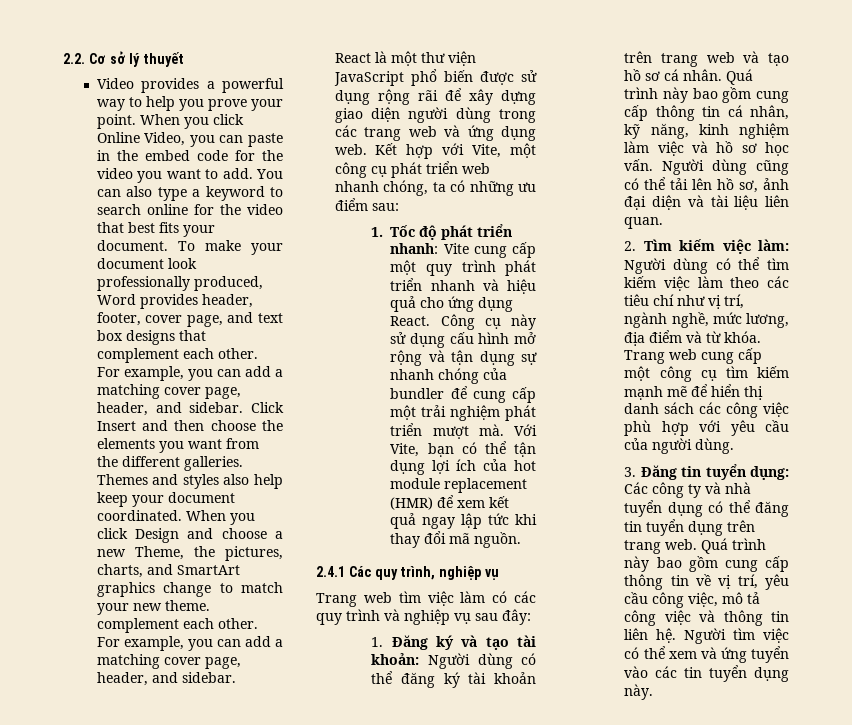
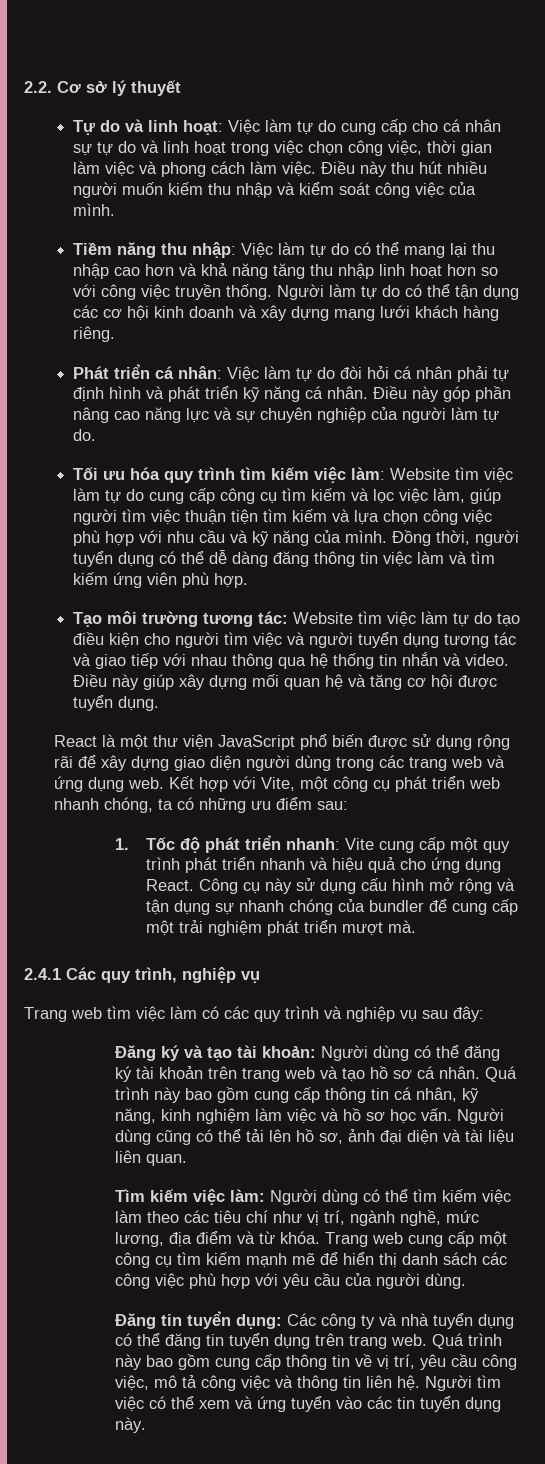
[96,78,284,93] [96,96,283,111] [96,114,244,129] [96,132,283,147] [96,150,283,161] [96,168,283,183] [96,186,283,201] [96,204,283,215] [96,222,215,237] [96,240,283,255] [96,258,197,269] [96,276,263,291] [96,294,253,309] [96,312,283,327] [96,330,206,345] [96,348,258,363] [96,366,283,381] [96,384,241,399] [96,402,284,416] [96,420,283,431] [96,438,259,453] [96,456,243,471] [96,474,283,489] [96,492,235,507] [96,510,255,525] [96,528,283,543] [96,546,283,561] [96,564,240,578] [96,582,283,597] [96,600,210,615] [96,618,258,633] [96,636,283,651] [96,654,241,669] [96,672,236,686] Video provides a powerful way to help you prove your point. When you click Online Video, you can paste in the embed code for the video you want to add. You can also type a keyword to search online for the video that best fits your document. To make your document look professionally produced, Word provides header, footer, cover page, and text box designs that complement each other. For example, you can add a matching cover page, header, and sidebar. Click Insert and then choose the elements you want from the different galleries. Themes and styles also help keep your document coordinated. When you click Design and choose a new Theme, the pictures, charts, and SmartArt graphics change to match your new theme. complement each other. For example, you can add a matching cover page, header, and sidebar. -> [72,119,501,135] [72,140,492,156] [72,161,487,177] [72,182,476,198] [72,203,115,216] [72,242,495,258] [72,263,498,279] [72,284,519,300] [72,305,499,321] [72,326,115,342] [72,364,509,382] [72,386,511,402] [72,407,499,423] [72,429,96,441] [72,467,513,483] [72,488,501,504] [72,509,492,525] [72,530,519,546] [72,550,495,567] [72,572,248,588] [72,611,520,627] [72,632,516,648] [72,652,509,669] [72,674,497,690] [72,695,159,711] Tự do và linh hoạt: Việc làm tự do cung cấp cho cá nhân sự tự do và linh hoạt trong việc chọn công việc, thời gian làm việc và phong cách làm việc. Điều này thu hút nhiều người muốn kiếm thu nhập và kiểm soát công việc của mình. // Tiềm năng thu nhập: Việc làm tự do có thể mang lại thu nhập cao hơn và khả năng tăng thu nhập linh hoạt hơn so với công việc truyền thống. Người làm tự do có thể tận dụng các cơ hội kinh doanh và xây dựng mạng lưới khách hàng riêng. // Phát triển cá nhân: Việc làm tự do đòi hỏi cá nhân phải tự định hình và phát triển kỹ năng cá nhân. Điều này góp phần nâng cao năng lực và sự chuyên nghiệp của người làm tự do. // Tối ưu hóa quy trình tìm kiếm việc làm: Website tìm việc làm tự do cung cấp công cụ tìm kiếm và lọc việc làm, giúp người tìm việc thuận tiện tìm kiếm và lựa chọn công việc phù hợp với nhu cầu và kỹ năng của mình. Đồng thời, người tuyển dụng có thể dễ dàng đăng thông tin việc làm và tìm kiếm ứng viên phù hợp. // Tạo môi trường tương tác: Website tìm việc làm tự do tạo điều kiện cho người tìm việc và người tuyển dụng tương tác và giao tiếp với nhau thông qua hệ thống tin nhắn và video. Điều này giúp xây dựng mối quan hệ và tăng cơ hội được tuyển dụng.
[514,424,537,436] [390,441,536,457] [390,459,536,475] [390,478,528,493] [390,495,510,510] [390,513,537,529] [390,531,522,548] Với Vite, bạn có thể tận dụng lợi ích của hot module replacement (HMR) để xem kết quả ngay lập tức khi thay đổi mã nguồn. -> (416, 926) none
[371,637,384,647] 1. -> (484, 1014) none
[624,241,637,251] 2. -> (188, 1160) none
[624,467,637,477] 3. -> (467, 1281) none

